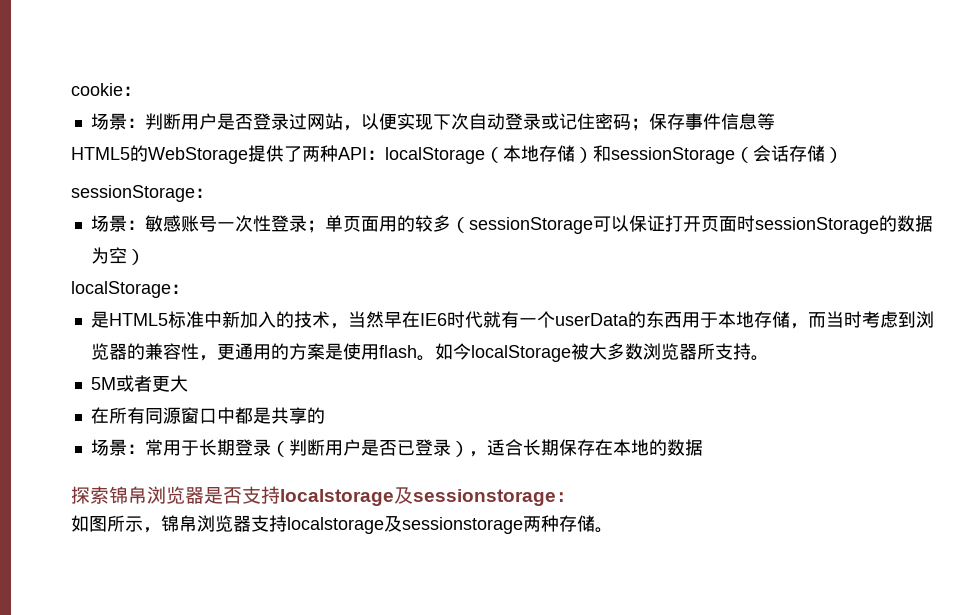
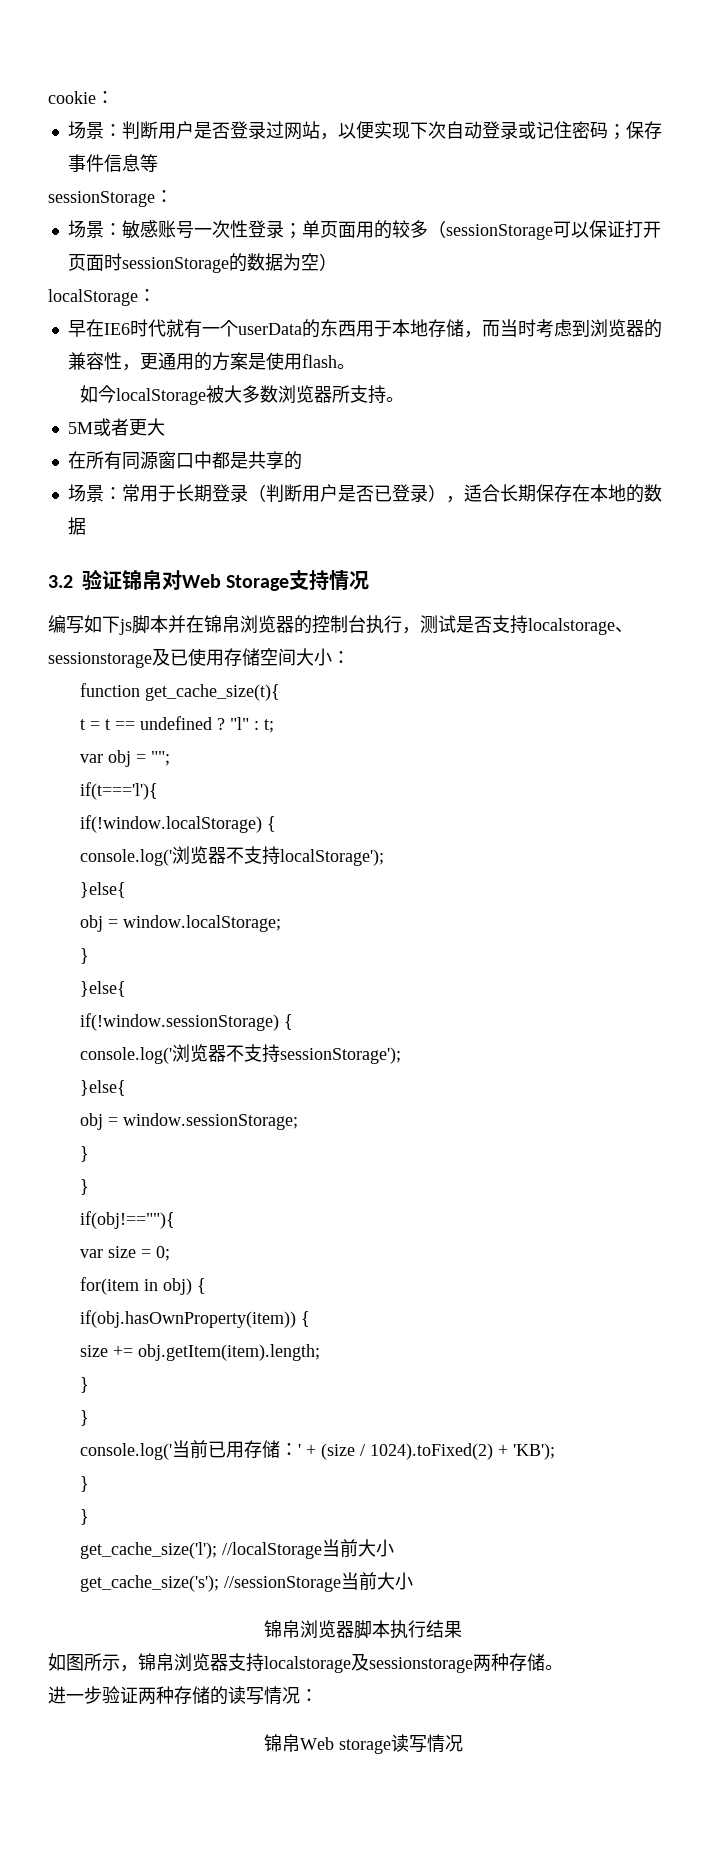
[71,145,843,164] // HTML5的WebStorage提供了两种API：localStorage（本地存储）和sessionStorage（会话存储） -> (158, 163) none
[90,311,384,329] 是HTML5标准中新加入的技术，当然 -> (156, 295) none
(435, 358) none -> (355, 366) //
[71,486,575,506] 探索锦帛浏览器是否支持localstorage及sessionstorage： -> [48,569,370,591] [48,615,633,635] [48,648,350,668] [79,683,280,701] [79,716,274,733] [79,750,170,767] [79,782,158,800] [79,815,276,833] [79,846,384,866] [79,882,126,898] [79,915,281,932] [79,948,89,964] [79,981,126,997] [79,1013,293,1031] [79,1044,401,1064] [79,1080,126,1096] [79,1113,298,1130] [79,1146,89,1162] [79,1179,89,1195] [79,1211,175,1229] [79,1246,170,1261] [79,1277,206,1295] [79,1310,310,1328] [79,1344,320,1361] [79,1377,89,1393] [79,1410,89,1426] [79,1440,555,1460] [79,1476,89,1492] [79,1509,89,1525] [79,1539,394,1559] [79,1572,413,1592] [264,1620,462,1639] 3.2验证锦帛对Web Storage支持情况 // 编写如下js脚本并在锦帛浏览器的控制台执行，测试是否支持localstorage、sessionstorage及已使用存储空间大小： // function get_cache_size(t){ // t = t == undefined ? "l" : t; // var obj = ""; // if(t==='l'){ // if(!window.localStorage) { // console.log('浏览器不支持localStorage'); // }else{ // obj = window.localStorage; // } // }else{ // if(!window.sessionStorage) { // console.log('浏览器不支持sessionStorage'); // }else{ // obj = window.sessionStorage; // } // } // if(obj!==""){ // var size = 0; // for(item in obj) { // if(obj.hasOwnProperty(item)) { // size += obj.getItem(item).length; // } // } // console.log('当前已用存储：' + (size / 1024).toFixed(2) + 'KB'); // } // } // get_cache_size('l'); //localStorage当前大小 // get_cache_size('s'); //sessionStorage当前大小 // 锦帛浏览器脚本执行结果
(613, 530) none -> [48,1686,318,1705] [263,1734,463,1754] // 进一步验证两种存储的读写情况： // 锦帛Web storage读写情况

